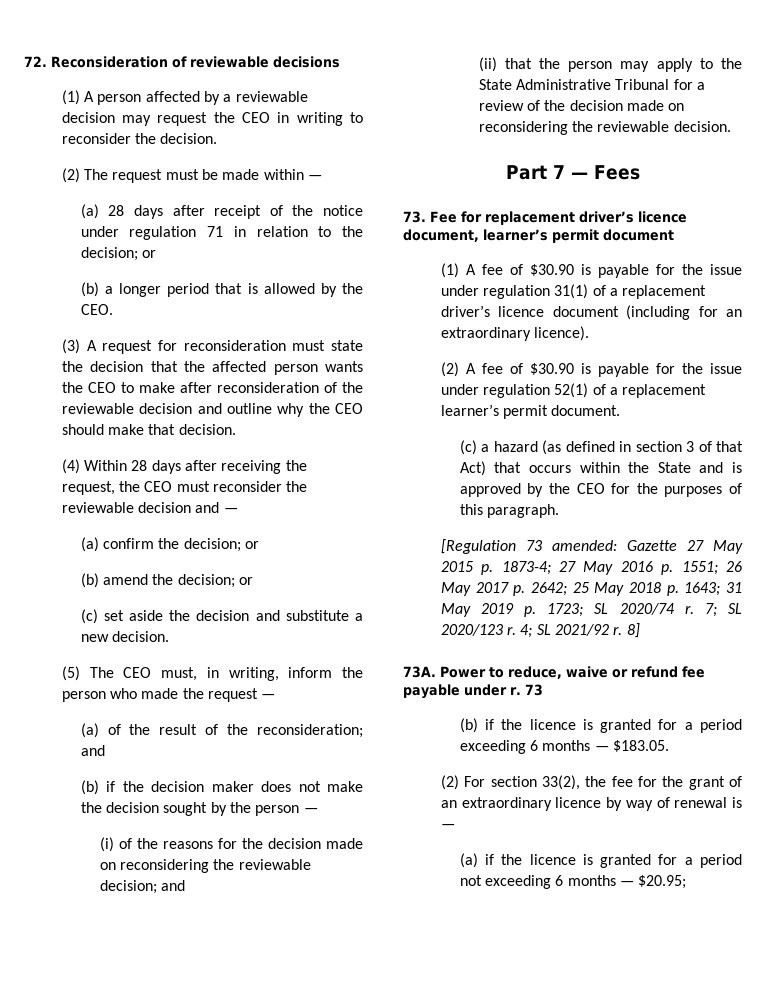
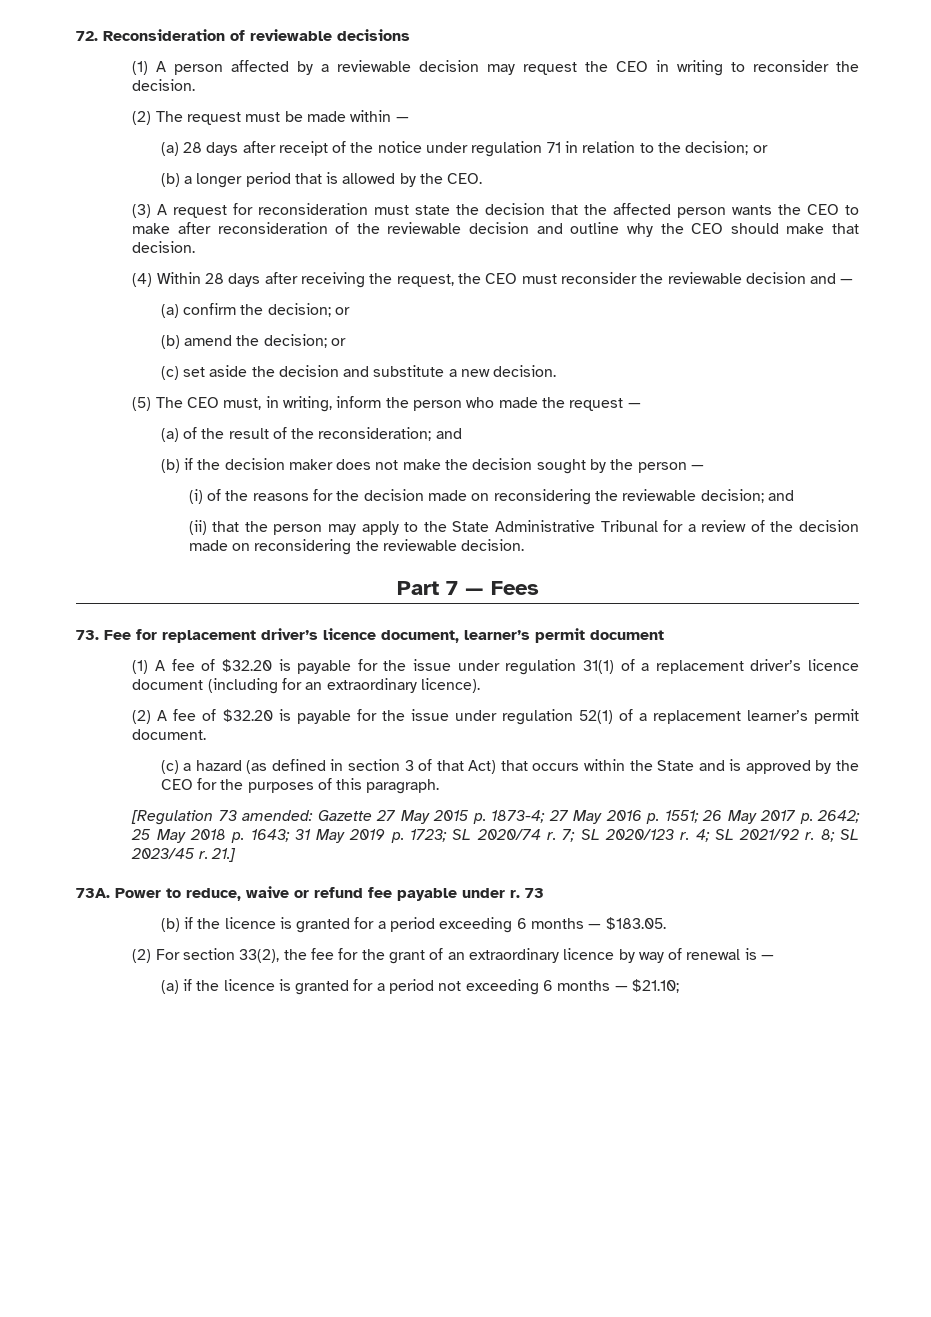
[529,264,574,276] $30.90 -> [221,659,272,672] $32.20
[529,363,574,375] $30.90 -> [222,709,273,722] $32.20
[626,623,640,638] 8] -> [820,829,860,842] [131,848,237,862] 8; SL 2023/45 r. 21.]
[638,875,687,889] $20.95; -> [632,979,680,993] $21.10;

